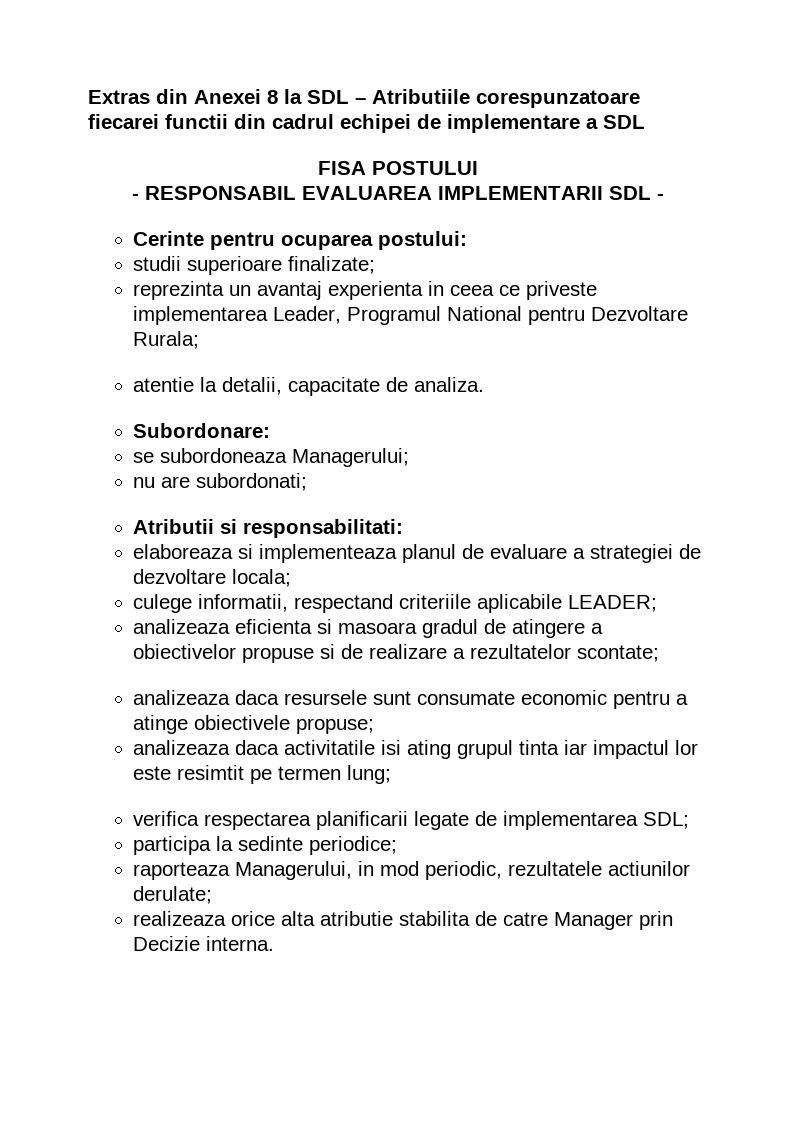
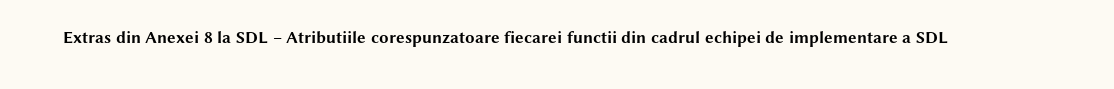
[318,161,478,175] [132,186,664,200] [133,231,468,250] [133,256,376,275] [133,281,598,300] [133,306,689,325] [133,331,200,349] [133,377,485,396] [133,423,271,438] [133,448,410,467] [133,473,308,491] [133,519,404,538] [133,544,702,563] [133,569,292,587] [133,594,658,613] [133,619,604,638] [133,644,660,663] [133,690,689,709] [133,715,375,734] [133,740,699,759] [133,765,392,784] [133,811,690,830] [133,836,398,855] [133,861,691,880] [133,886,213,904] [133,911,674,930] [133,936,275,951] // FISA POSTULUI // - RESPONSABIL EVALUAREA IMPLEMENTARII SDL - // Cerinte pentru ocuparea postului: // studii superioare finalizate; // reprezinta un avantaj experienta in ceea ce priveste implementarea Leader, Programul National pentru Dezvoltare Rurala; // atentie la detalii, capacitate de analiza. // Subordonare: // se subordoneaza Managerului; // nu are subordonati; // Atributii si responsabilitati: // elaboreaza si implementeaza planul de evaluare a strategiei de dezvoltare locala; // culege informatii, respectand criteriile aplicabile LEADER; // analizeaza eficienta si masoara gradul de atingere a obiectivelor propuse si de realizare a rezultatelor scontate; // analizeaza daca resursele sunt consumate economic pentru a atinge obiectivele propuse; // analizeaza daca activitatile isi ating grupul tinta iar impactul lor este resimtit pe termen lung; // verifica respectarea planificarii legate de implementarea SDL; // participa la sedinte periodice; // raporteaza Managerului, in mod periodic, rezultatele actiunilor derulate; // realizeaza orice alta atributie stabilita de catre Manager prin Decizie interna. -> (949, 38) none

